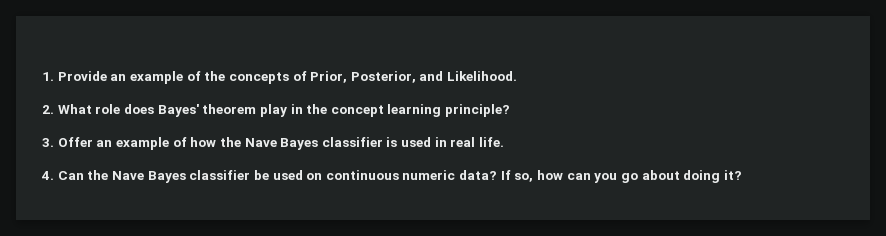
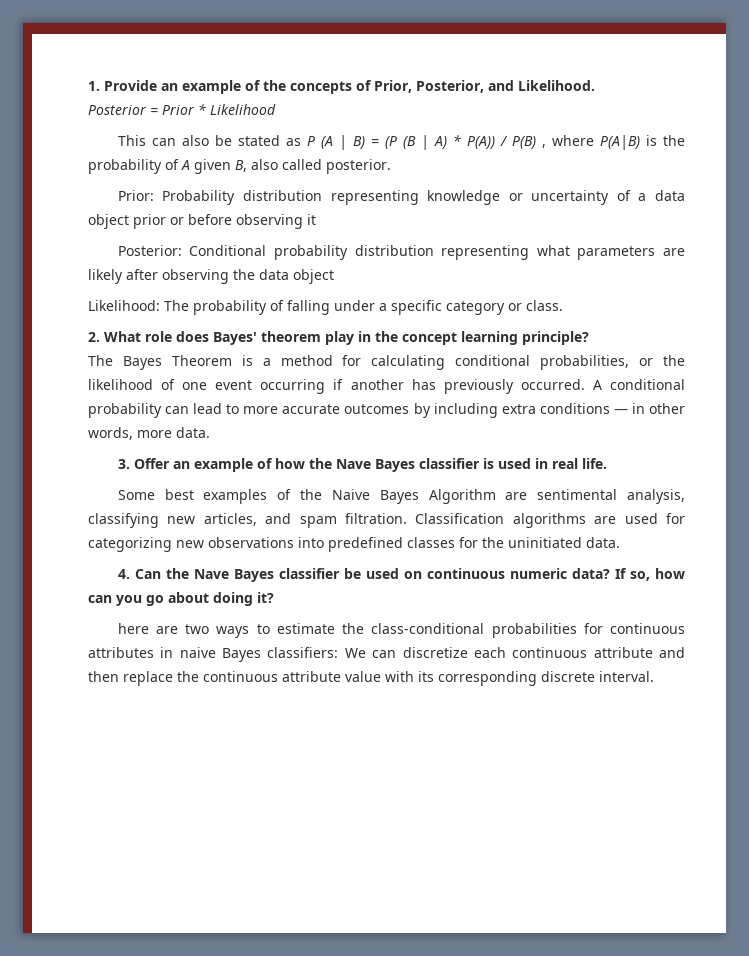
(518, 76) none -> [88,104,276,115] [117,135,685,150] [88,159,391,174] [117,190,685,205] [88,214,316,229] [117,245,685,260] [88,269,334,284] [88,300,563,315] // Posterior = Prior * Likelihood // This can also be stated as P (A | B) = (P (B | A) * P(A)) / P(B) , where P(A|B) is the probability of A given B, also called posterior. // Prior: Probability distribution representing knowledge or uncertainty of a data object prior or before observing it // Posterior: Conditional probability distribution representing what parameters are likely after observing the data object // Likelihood: The probability of falling under a specific category or class.
(511, 110) none -> [88,355,685,370] [88,379,685,394] [88,403,686,418] [88,427,210,440] // The Bayes Theorem is a method for calculating conditional probabilities, or the likelihood of one event occurring if another has previously occurred. A conditional probability can lead to more accurate outcomes by including extra conditions — in other words, more data.
(505, 142) none -> [117,489,685,504] [88,513,685,528] [88,537,620,552] // Some best examples of the Naive Bayes Algorithm are sentimental analysis, classifying new articles, and spam filtration. Classification algorithms are used for categorizing new observations into predefined classes for the uninitiated data.
(742, 175) none -> [117,623,685,638] [88,647,686,662] [88,671,654,686] // here are two ways to estimate the class-conditional probabilities for continuous attributes in naive Bayes classifiers: We can discretize each continuous attribute and then replace the continuous attribute value with its corresponding discrete interval.

